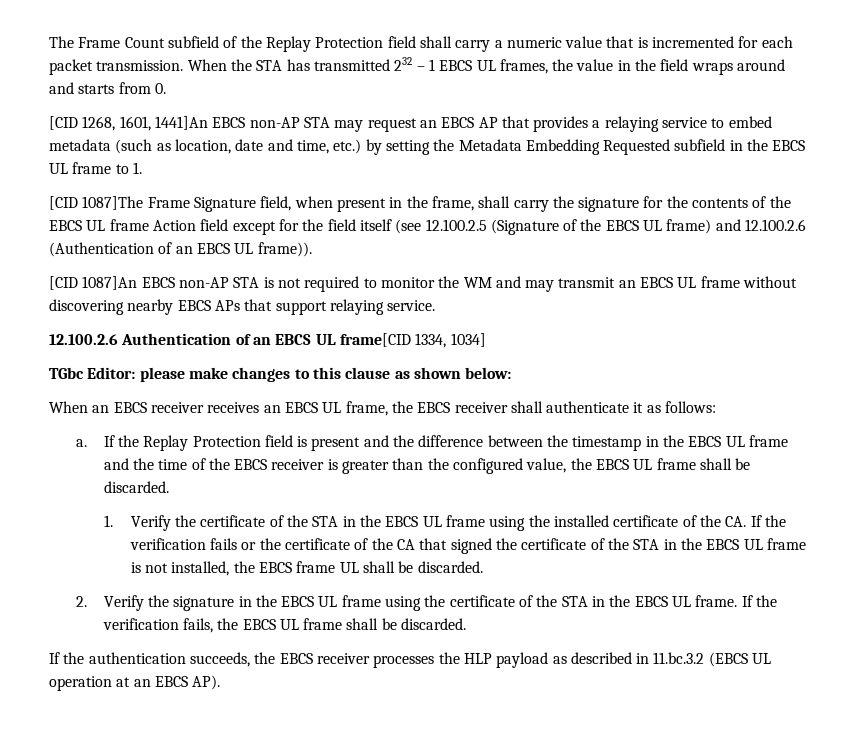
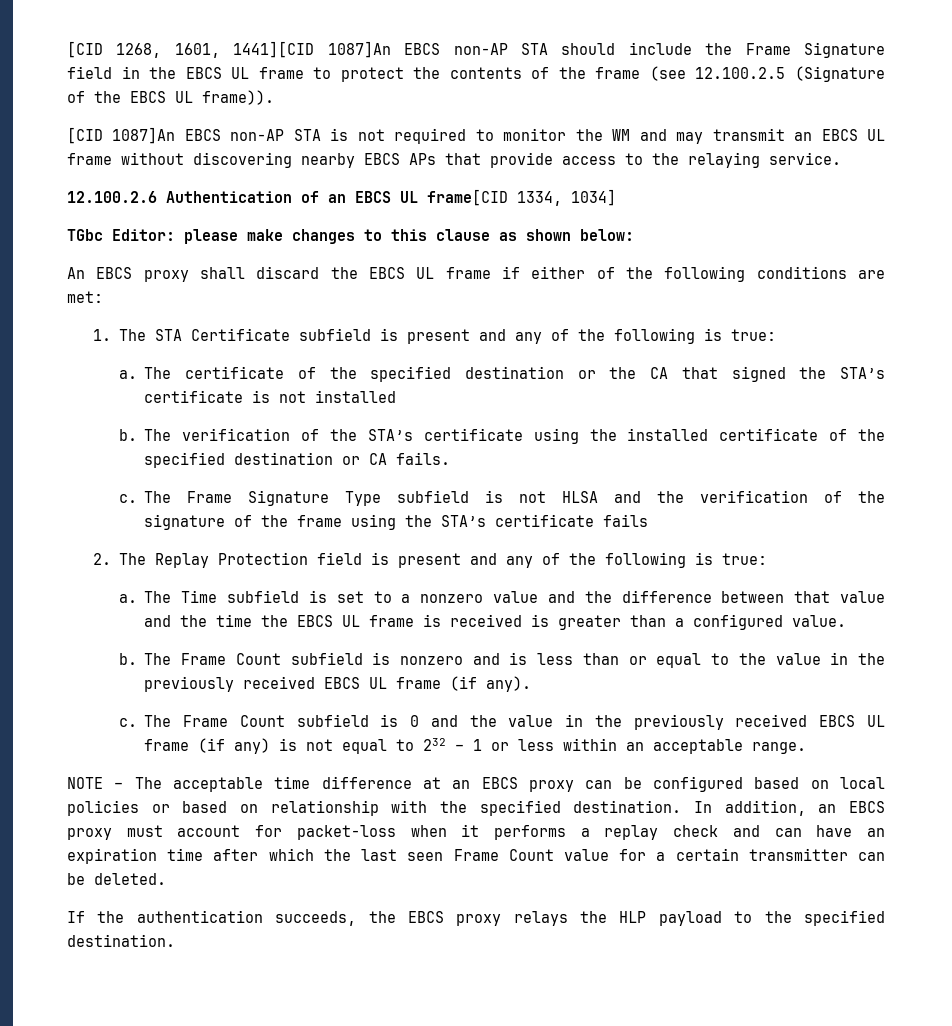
[49,36,793,52] [49,57,786,75] [49,82,166,94] The Frame Count subfield of the Replay Protection field shall carry a numeric value that is incremented for each packet transmission. When the STA has transmitted 232 – 1 EBCS UL frames, the value in the field wraps around and starts from 0. // -> (67, 49) none
[154,116,772,132] [49,139,726,155] 1441]An EBCS non-AP STA may request an EBCS AP that provides a relaying service to embed metadata (such as location, date and time, etc.) by setting the Metadata Embedding Requested subfield -> [233,41,885,58] [67,66,112,79] 1441][CID 1087]An EBCS non-AP STA should include the Frame Signature field
[132,162,142,174] [49,196,791,212] [49,219,392,235] 1. // [CID 1087]The Frame Signature field, when present in the frame, shall carry the signature for the contents of the EBCS UL frame Action field except for the field itself -> [340,67,641,82] protect the contents of the frame
[666,219,807,234] [49,242,254,257] frame) and 12.100.2.6 (Authentication of an EBCS UL -> (193, 97) none
[275,301,327,315] support -> [490,152,679,168] provide access to the
[49,401,717,416] [76,435,139,447] When an EBCS receiver receives an EBCS UL frame, the EBCS receiver shall authenticate it as follows: // a. If the -> [67,266,886,282] [67,291,103,303] [92,328,776,344] [118,366,885,382] [144,390,397,403] [118,428,886,444] [144,452,451,468] [118,490,885,506] [144,514,649,530] [92,553,146,565] An EBCS proxy shall discard the EBCS UL frame if either of the following conditions are met: // 1. The STA Certificate subfield is present and any of the following is true: // a. The certificate of the specified destination or the CA that signed the STA’s certificate is not installed // b. The verification of the STA’s certificate using the installed certificate of the specified destination or CA fails. // c. The Frame Signature Type subfield is not HLSA and the verification of the signature of the frame using the STA’s certificate fails // 2. The
[393,435,788,451] [103,458,751,474] [103,481,169,493] [103,515,786,531] [129,538,677,554] the difference between the timestamp in the EBCS UL frame and the time of the EBCS receiver is greater than the configured value, the EBCS UL frame shall be discarded. // 1. Verify the certificate of the STA in the EBCS UL frame using the installed certificate of the CA. If the verification fails or the certificate of the CA that signed the certificate of the STA in -> [505,552,767,568] [118,590,885,603] [144,614,253,627] any of the following is true: // a. The Time subfield is set to a nonzero value and the difference between that value and the time
[145,561,483,576] [76,595,777,611] [102,618,467,633] not installed, the EBCS frame UL shall be discarded. // 2. Verify the signature in the EBCS UL frame using the certificate of the STA in the EBCS UL frame. If the verification fails, the EBCS UL frame shall be discarded. -> [450,614,847,630] [118,652,886,668] [144,676,532,692] [118,714,885,730] [144,738,807,754] [67,776,886,792] [67,800,885,816] [67,824,885,840] [67,848,885,864] [67,873,166,885] received is greater than a configured value. // b. The Frame Count subfield is nonzero and is less than or equal to the value in the previously received EBCS UL frame (if any). // c. The Frame Count subfield is 0 and the value in the previously received EBCS UL frame (if any) is not equal to 232 – 1 or less within an acceptable range. // NOTE – The acceptable time difference at an EBCS proxy can be configured based on local policies or based on relationship with the specified destination. In addition, an EBCS proxy must account for packet-loss when it performs a replay check and can have an expiration time after which the last seen Frame Count value for a certain transmitter can be deleted.
[316,653,435,668] receiver processes -> [456,911,568,926] proxy relays
[552,652,772,667] [49,675,221,691] as described in 11.bc.3.2 (EBCS UL operation at an EBCS AP). -> [734,910,885,926] [67,934,175,947] to the specified destination.

